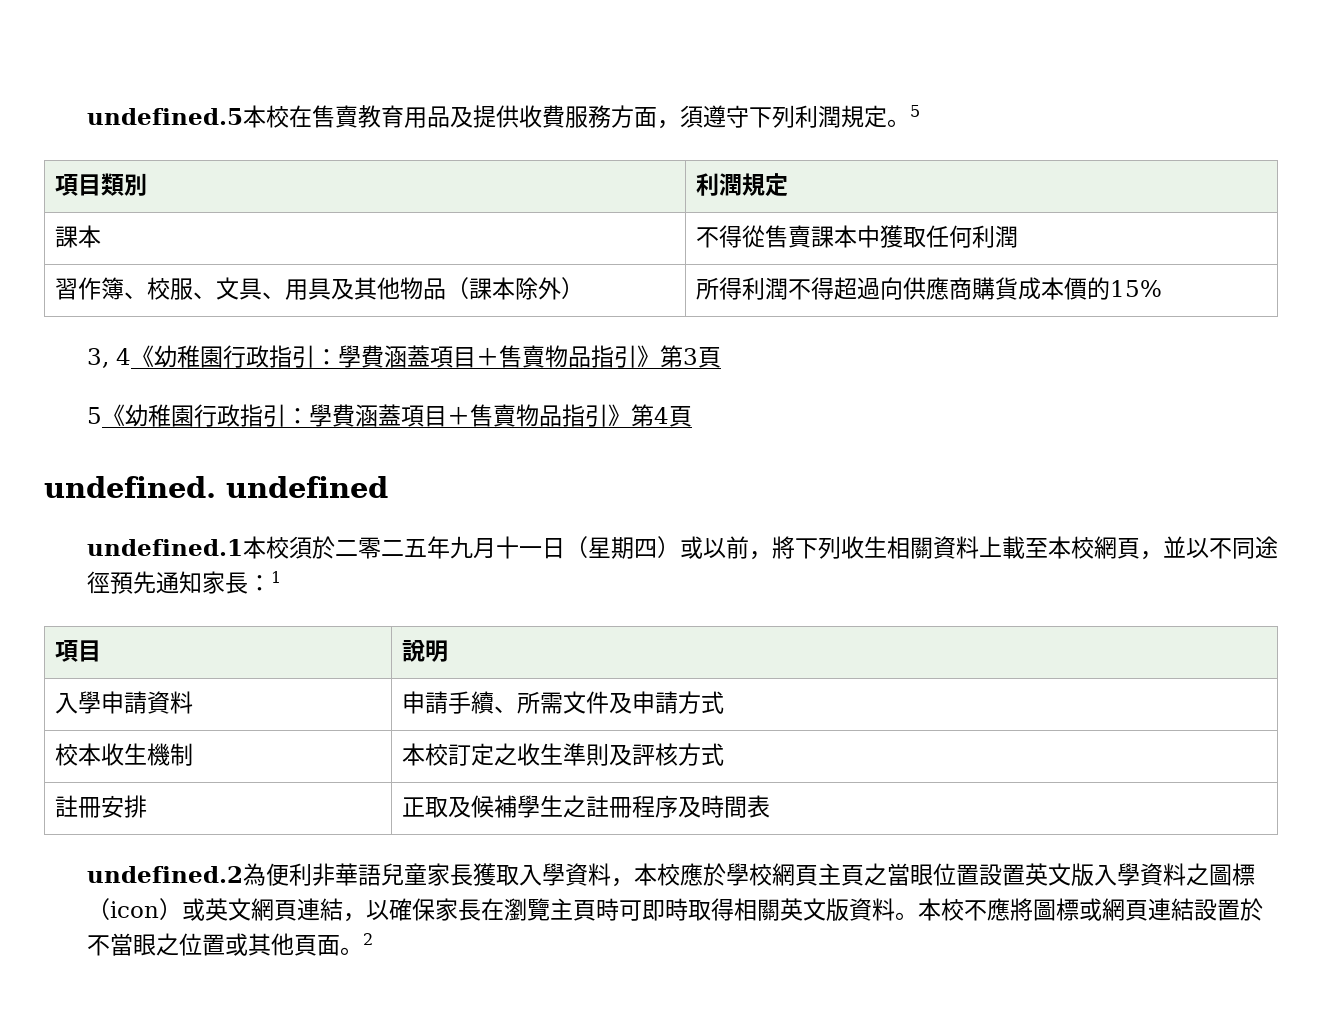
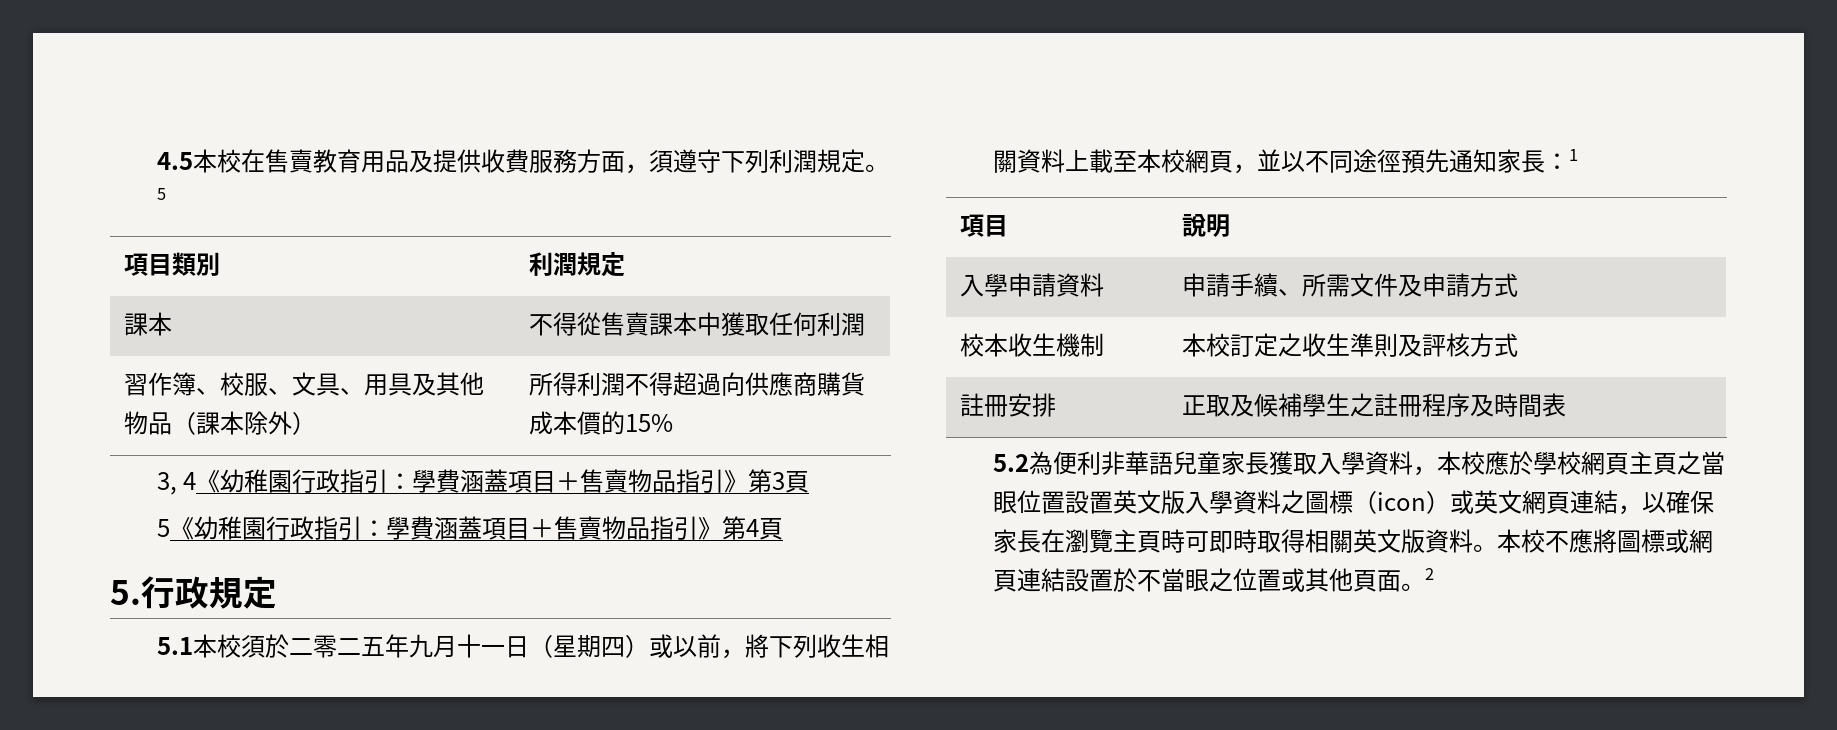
[86,108,243,125] undefined.5 -> [156,152,193,170] 4.5
[44,476,388,498] [86,539,243,556] undefined. undefined // undefined.1 -> [110,576,277,609] [156,637,193,655] 5.行政規定 // 5.1
[86,866,243,883] undefined.2 -> [992,454,1029,472] 5.2

